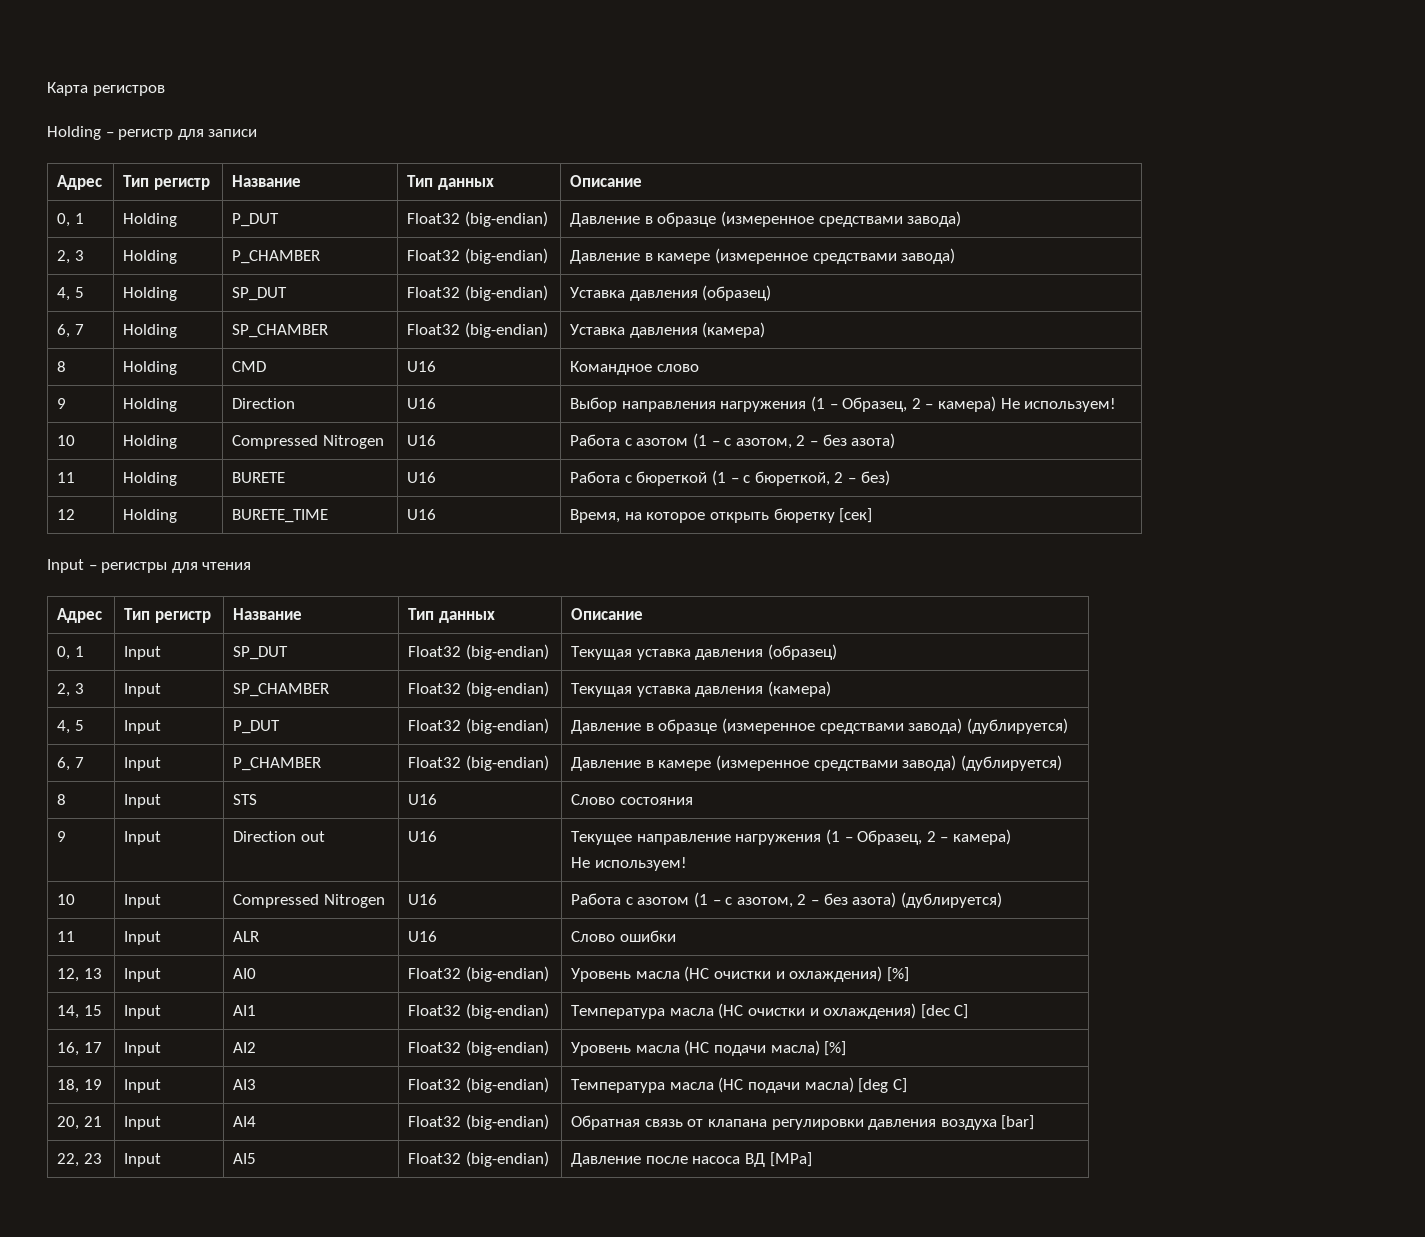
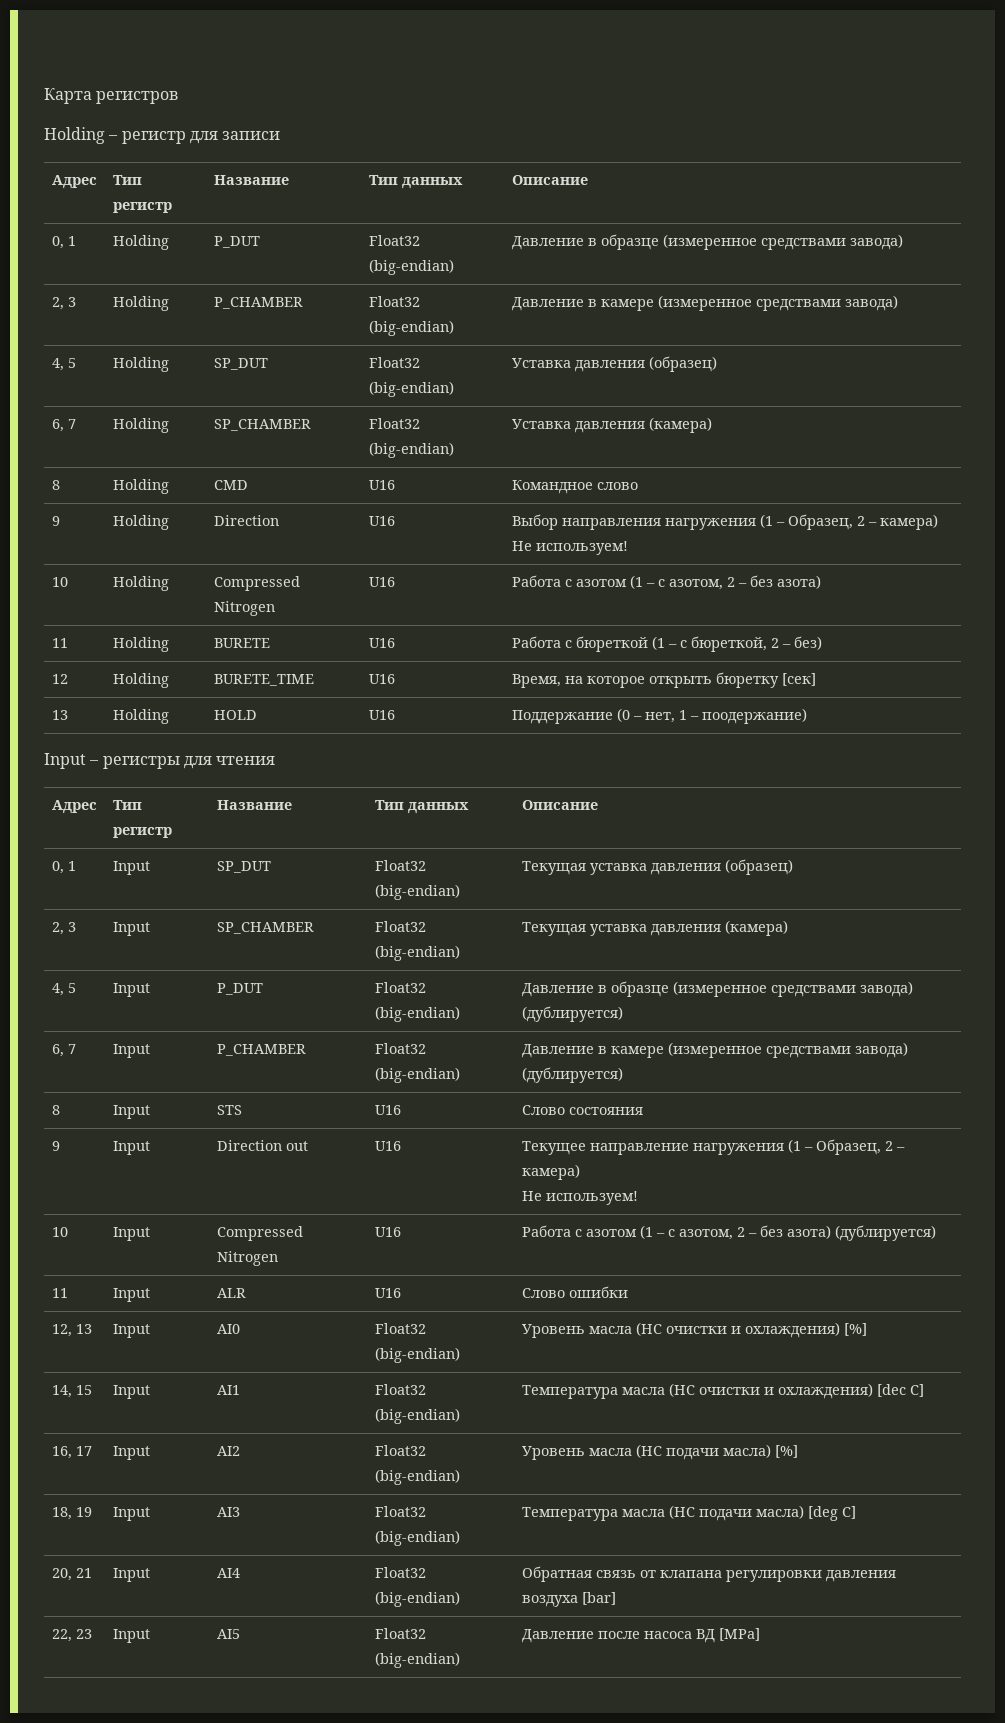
(873, 515) none -> [51,710,68,720] [112,709,169,724] [213,710,257,720] [368,710,395,720] [511,708,807,724] // 13 | Holding | HOLD | U16 | Поддержание (0 – нет, 1 – поодержание)

